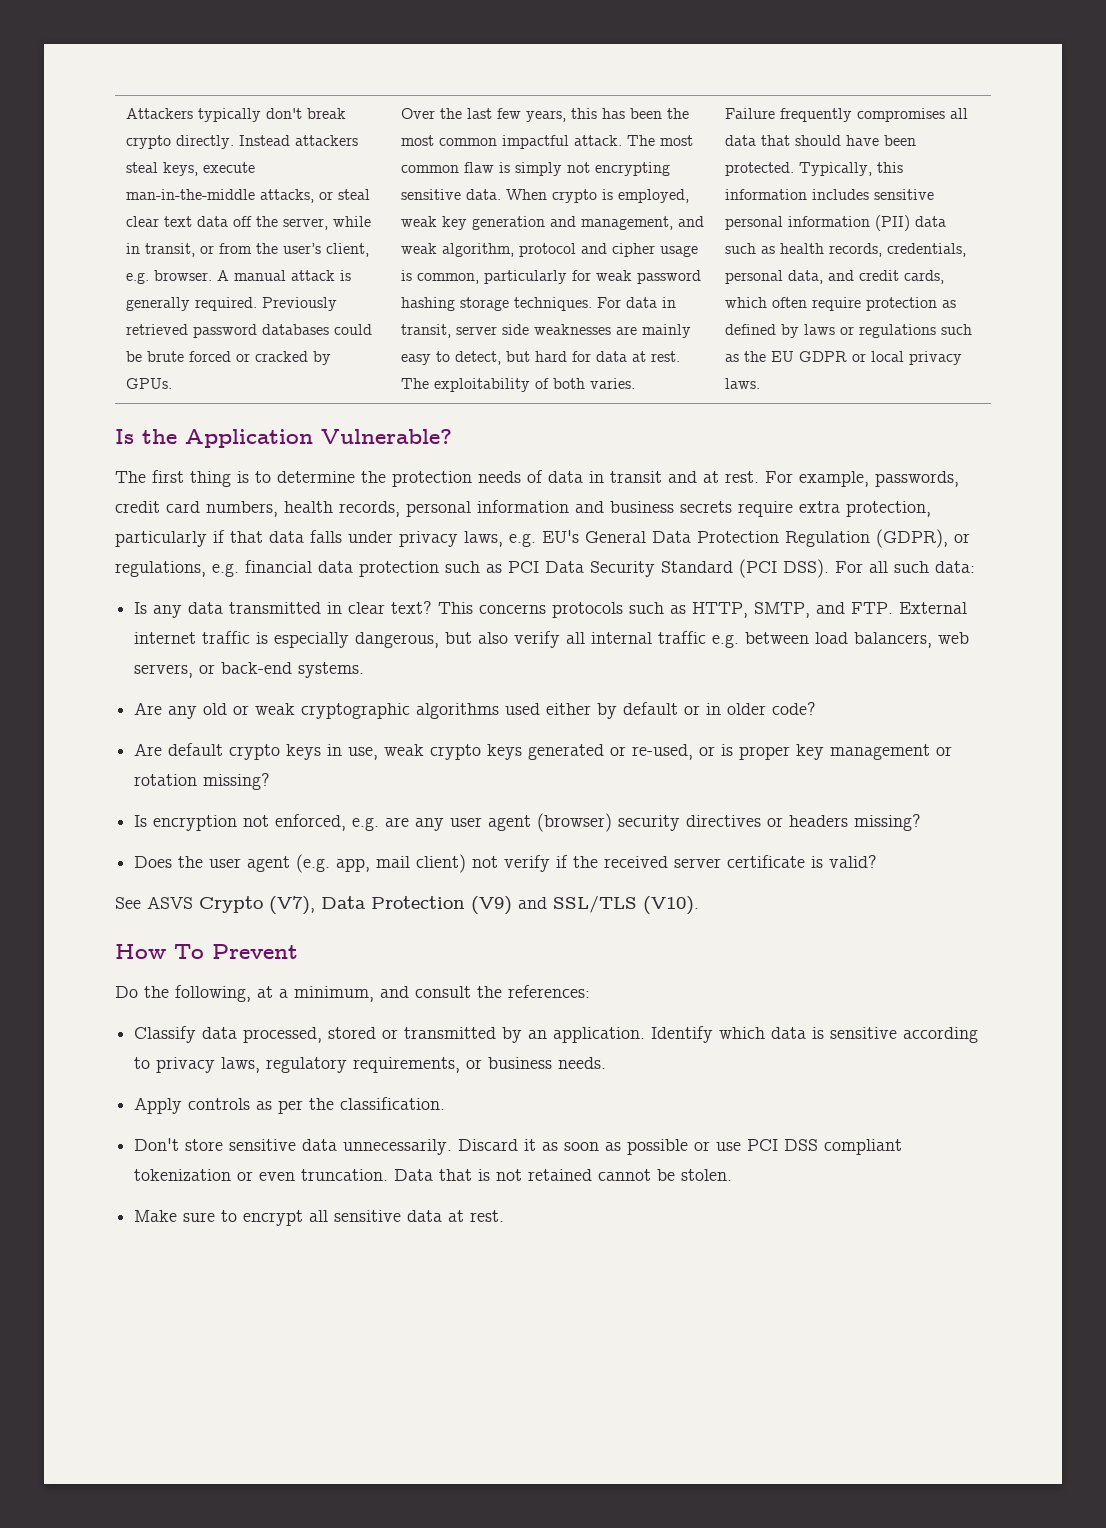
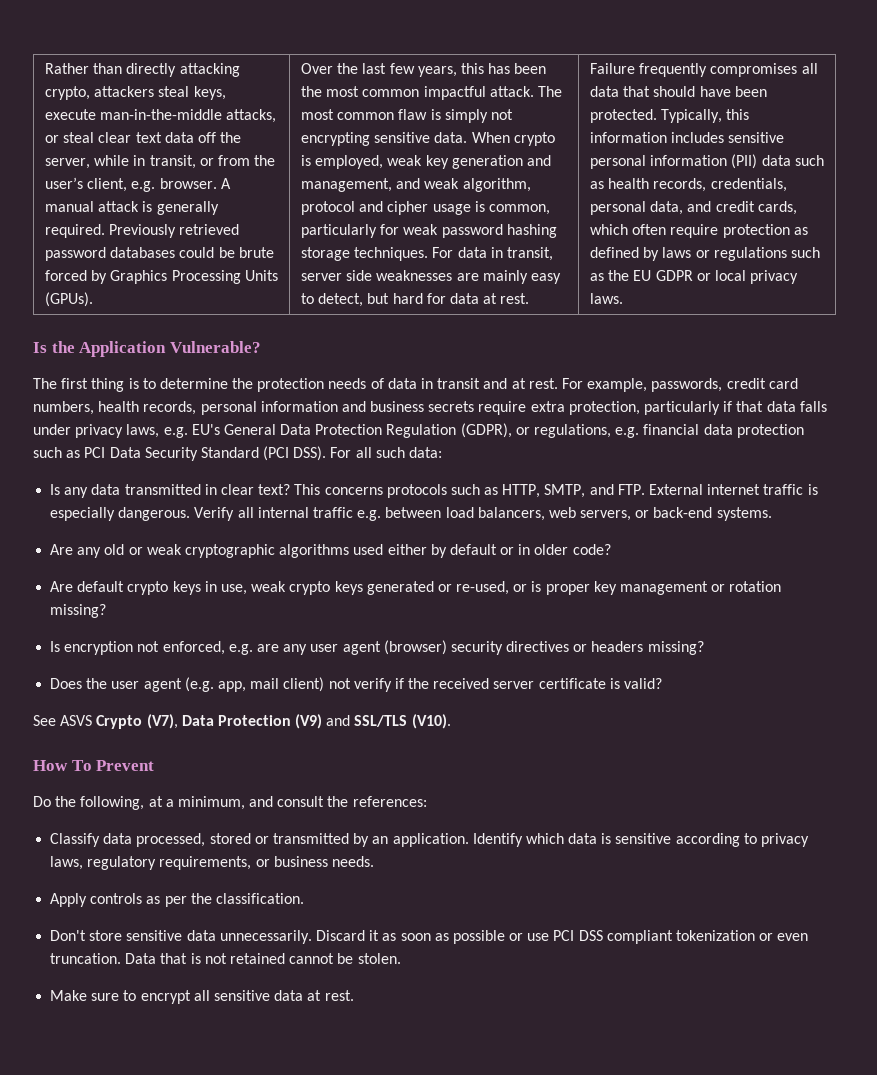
[125,108,346,122] [125,135,290,149] Attackers typically don't break crypto directly. Instead -> [45,63,240,77] [45,86,91,100] Rather than directly attacking crypto,
[235,351,331,365] [125,378,172,389] or cracked by GPUs. -> [91,270,278,284] [45,292,94,307] by Graphics Processing Units (GPUs).
[400,378,635,392] The exploitability of both varies. -> (530, 298) none
[355,631,561,648] dangerous, but also verify -> [118,507,235,521] dangerous. Verify

